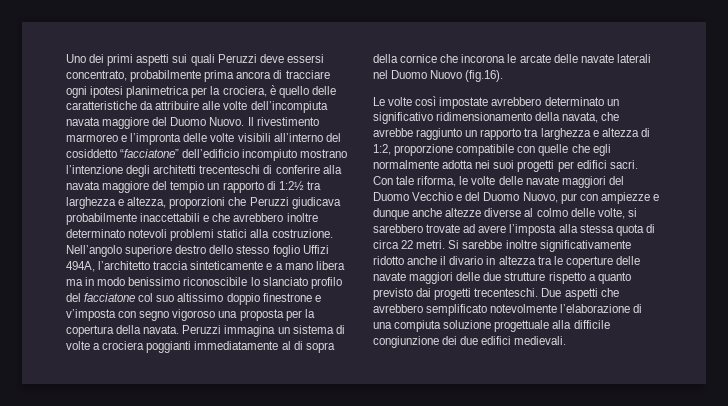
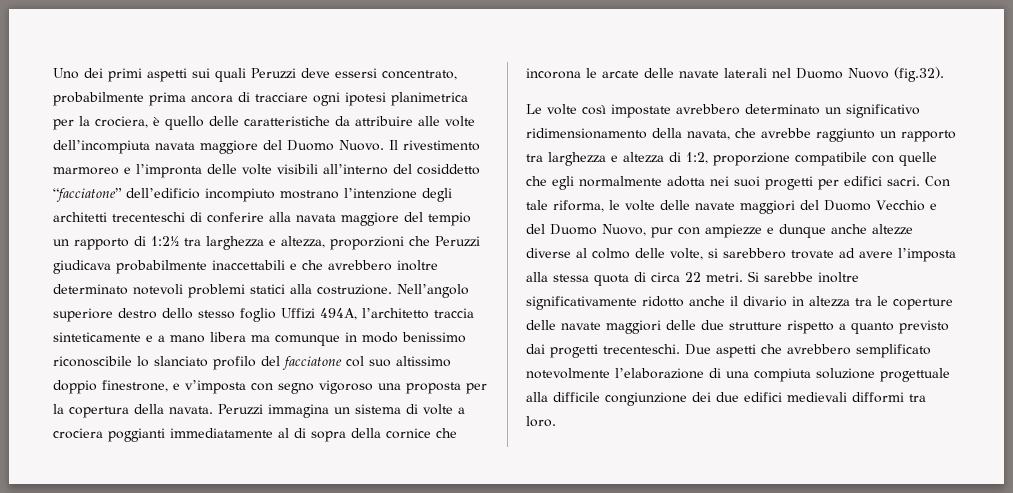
(83, 282) none -> [275,335,340,346] comunque
[262,293,312,302] finestrone -> [102,380,168,392] finestrone,
[465,70,504,82] (fig.16). -> [894,67,944,82] (fig.32).
[514,336,567,345] medievali. -> [787,392,926,403] [526,416,556,427] medievali difformi tra loro.

